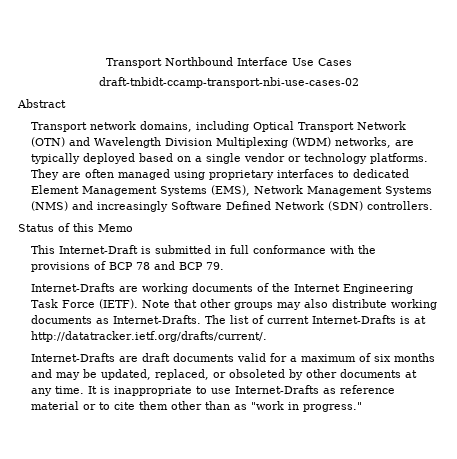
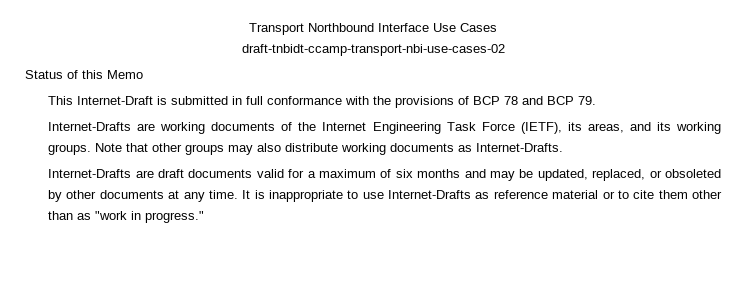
[17,99,66,108] [31,121,407,132] [31,137,415,148] [31,153,429,164] [31,169,410,180] [31,185,433,196] [31,201,434,212] // Abstract // Transport network domains, including Optical Transport Network (OTN) and Wavelength Division Multiplexing (WDM) networks, are typically deployed based on a single vendor or technology platforms. They are often managed using proprietary interfaces to dedicated Element Management Systems (EMS), Network Management Systems (NMS) and increasingly Software Defined Network (SDN) controllers. -> (505, 50) none
[99,299,139,309] (IETF). -> [520,122,722,134] [48,144,92,155] (IETF), its areas, and its working groups.
[205,315,427,324] [31,331,268,342] The list of current Internet-Drafts is at http://datatracker.ietf.org/drafts/current/. -> (564, 147) none

